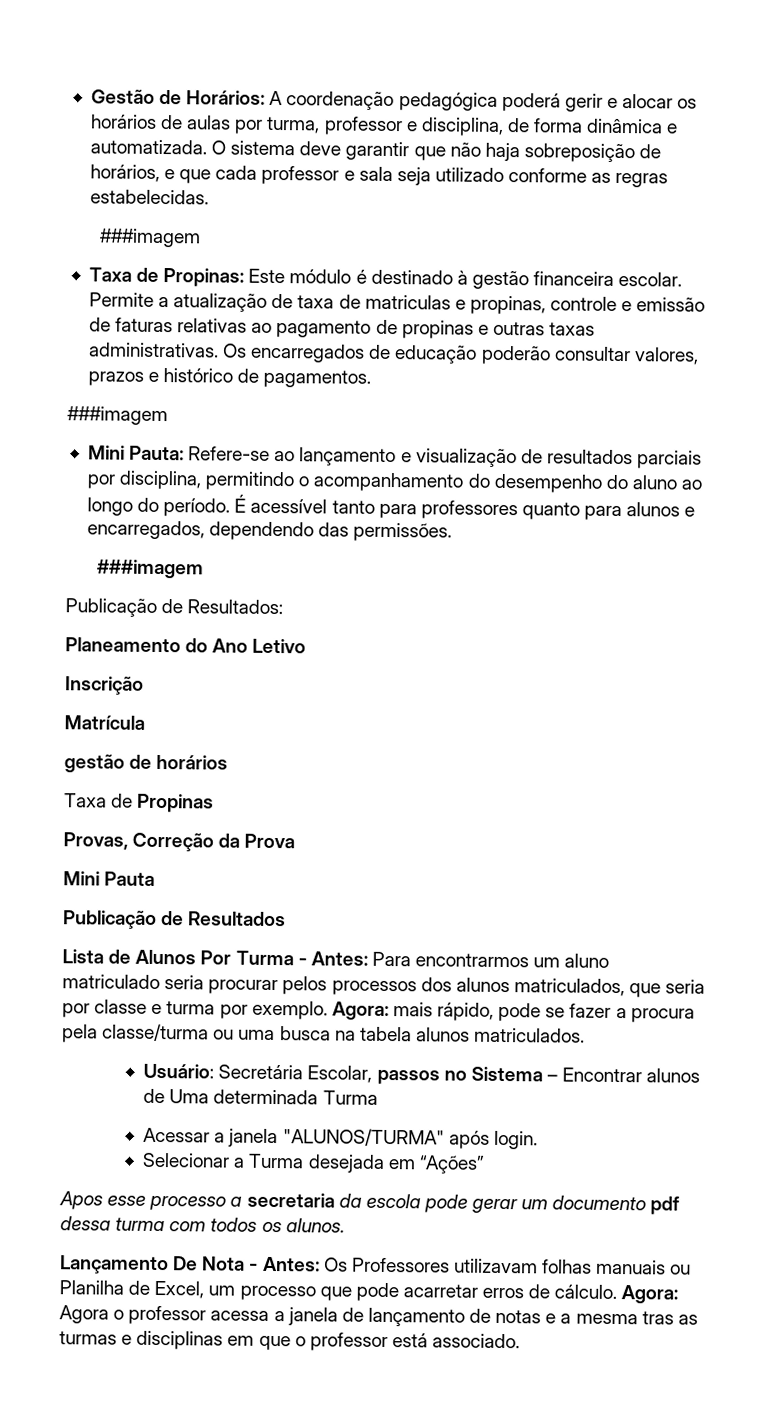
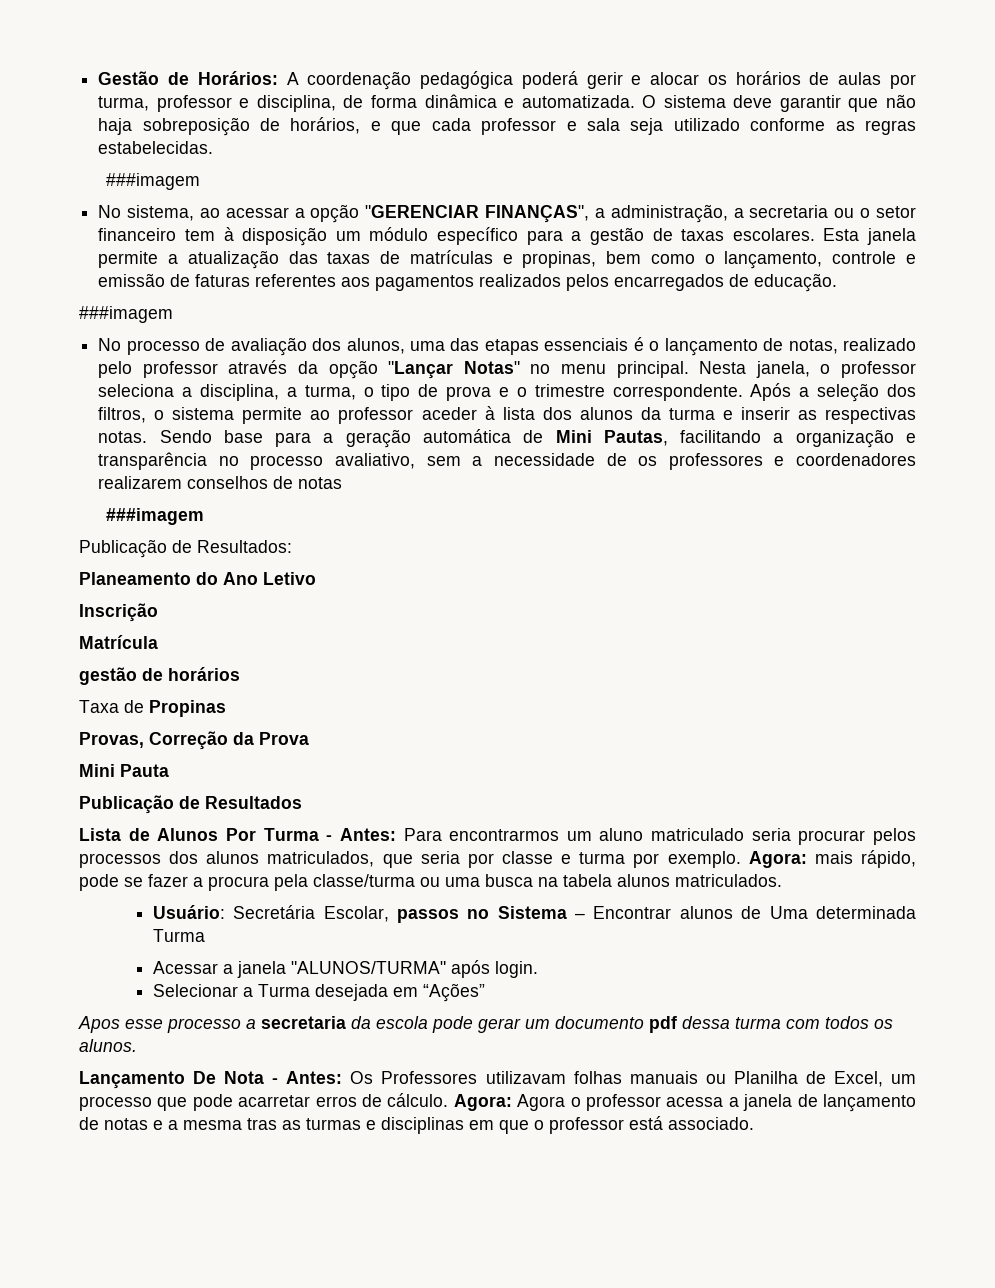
[88,267,683,290] [88,292,546,315] Taxa de Propinas: Este módulo é destinado à gestão financeira escolar. Permite a atualização de taxa de matriculas e propinas, -> [98,204,916,223] [98,227,916,246] [98,250,823,269] No sistema, ao acessar a opção "GERENCIAR FINANÇAS", a administração, a secretaria ou o setor financeiro tem à disposição um módulo específico para a gestão de taxas escolares. Esta janela permite a atualização das taxas de matrículas e propinas, bem como o lançamento,
[177,318,596,339] [88,342,699,365] [87,368,372,388] [67,406,168,426] [87,445,703,469] [86,470,703,493] [86,493,696,521] [86,520,453,542] relativas ao pagamento de propinas e outras taxas administrativas. Os encarregados de educação poderão consultar valores, prazos e histórico de pagamentos. // ###imagem // Mini Pauta: Refere-se ao lançamento e visualização de resultados parciais por disciplina, permitindo o acompanhamento do desempenho do aluno ao longo do período. É acessível tanto para professores quanto para alunos e encarregados, dependendo das permissões. -> [255,273,838,292] [79,306,173,323] [98,337,917,356] [98,360,916,379] [98,383,916,402] [98,406,916,424] [98,429,917,448] [98,452,917,470] [98,476,343,489] referentes aos pagamentos realizados pelos encarregados de educação. // ###imagem // No processo de avaliação dos alunos, uma das etapas essenciais é o lançamento de notas, realizado pelo professor através da opção "Lançar Notas" no menu principal. Nesta janela, o professor seleciona a disciplina, a turma, o tipo de prova e o trimestre correspondente. Após a seleção dos filtros, o sistema permite ao professor aceder à lista dos alunos da turma e inserir as respectivas notas. Sendo base para a geração automática de Mini Pautas, facilitando a organização e transparência no processo avaliativo, sem a necessidade de os professores e coordenadores realizarem conselhos de notas

